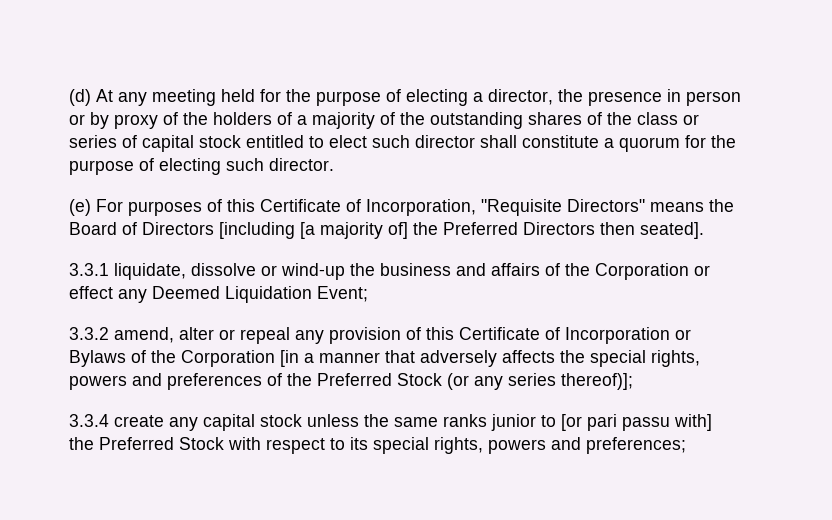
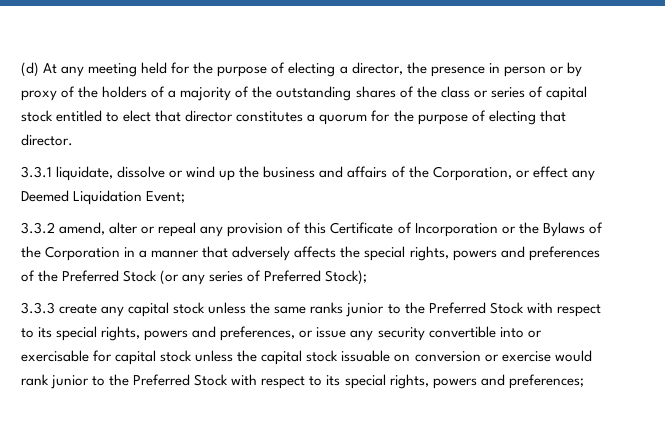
[372,135,599,148] such director shall constitute -> [155,110,304,122] that director constitutes
[226,158,264,171] such -> [539,110,566,122] that
[69,199,734,216] [69,222,704,239] // (e) For purposes of this Certificate of Incorporation, "Requisite Directors" means the Board of Directors [including [a majority of] the Preferred Directors then seated]. -> (73, 140) none
[281,263,345,280] wind-up -> [186,166,236,181] wind up
[595,263,689,280] Corporation -> [432,166,512,181] Corporation,
(691, 334) none -> [518,222,539,234] the
[280,350,299,367] [in -> [124,247,136,257] in
[561,373,633,390] [69,414,109,427] thereof)]; // 3.3.4 -> [247,270,368,285] [21,302,55,314] of Preferred Stock); // 3.3.3
[561,414,712,431] [or pari passu with] -> [404,302,601,317] [21,326,542,341] [21,350,592,365] [21,374,106,389] the Preferred Stock with respect to its special rights, powers and preferences, or issue any security convertible into or exercisable for capital stock unless the capital stock issuable on conversion or exercise would rank junior to

